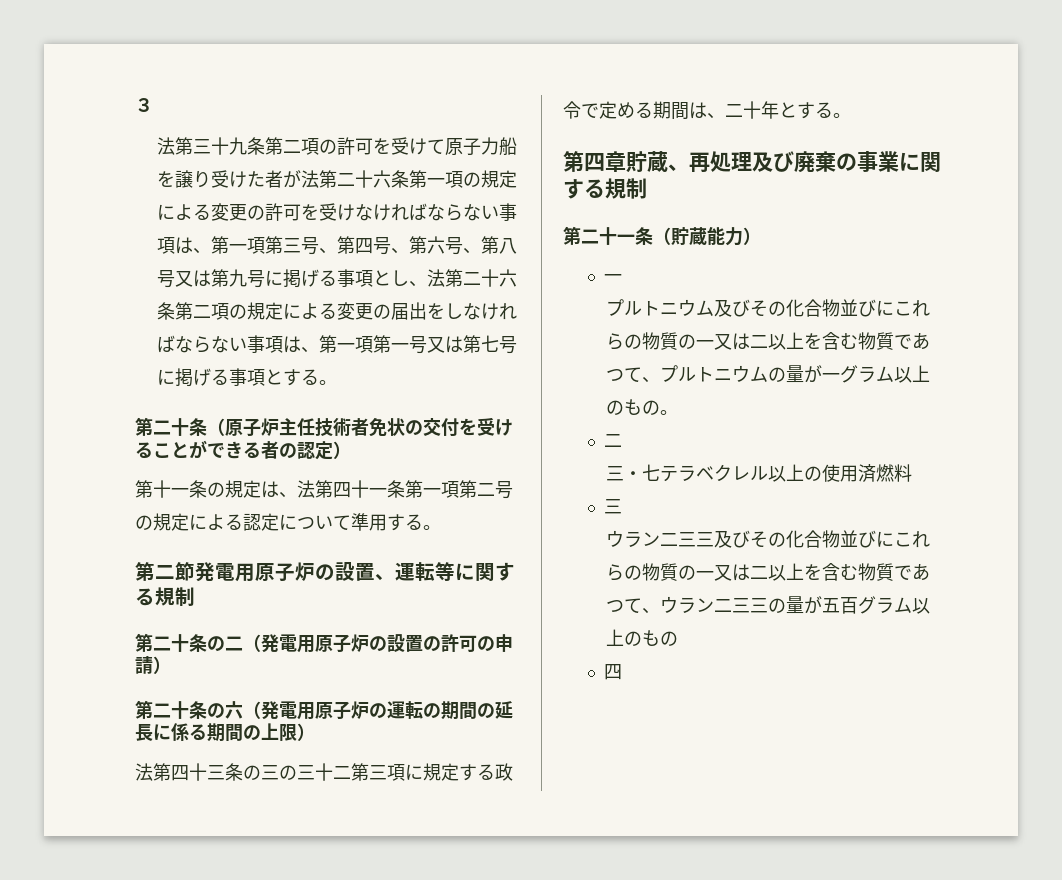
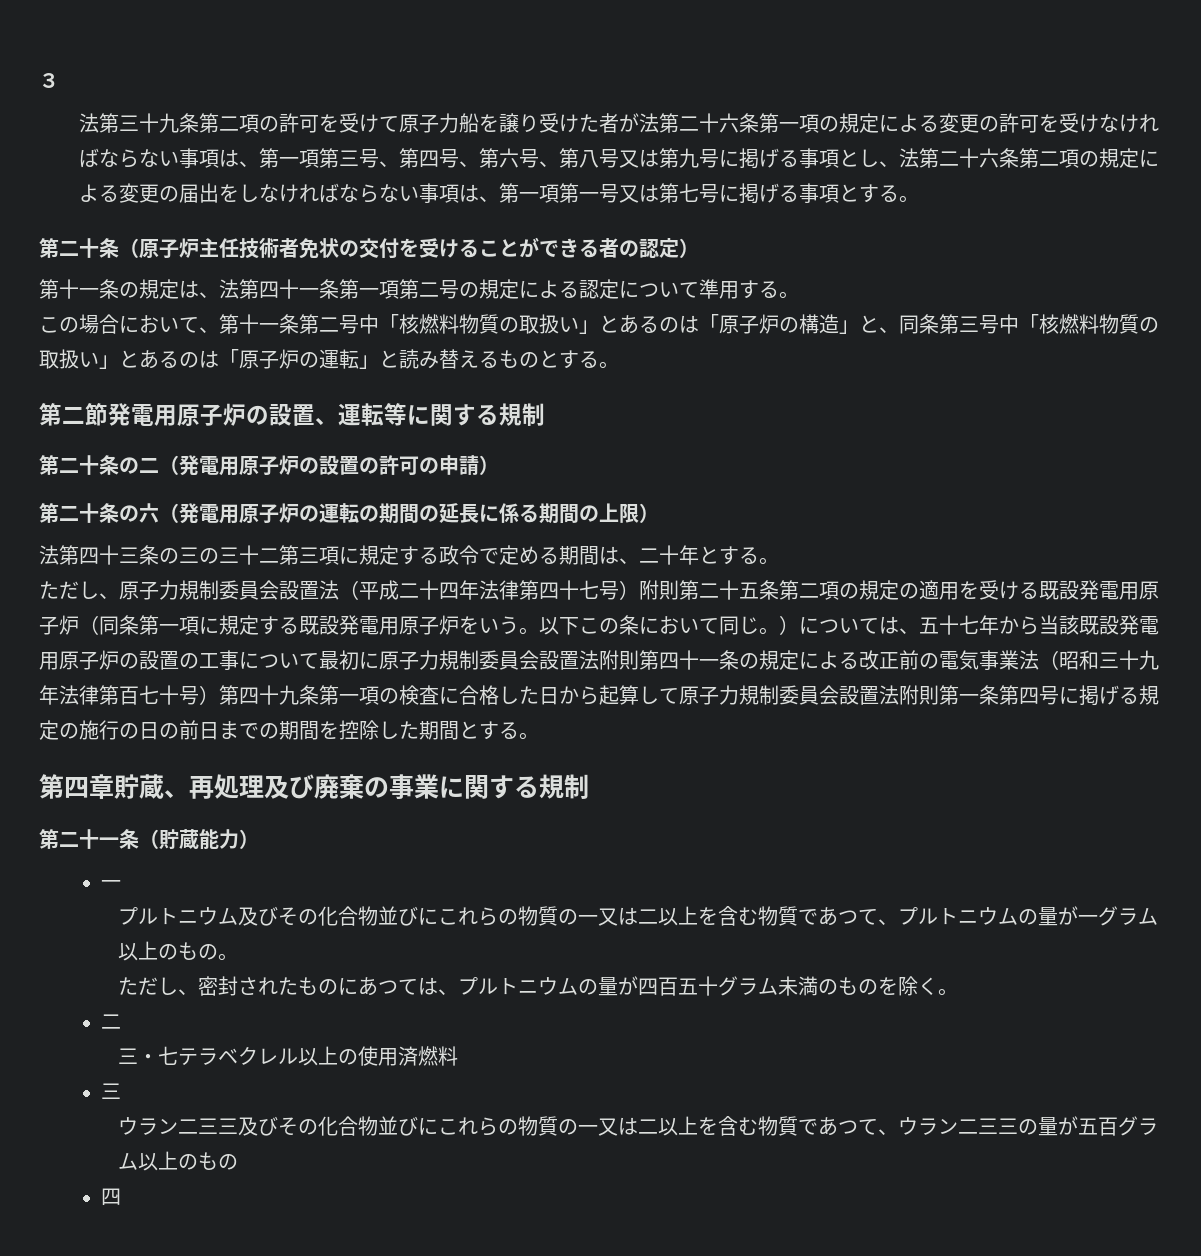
(441, 527) none -> [39,314,1159,334] [39,349,619,369] // この場合において、第十一条第二号中「核燃料物質の取扱い」とあるのは「原子炉の構造」と、同条第三号中「核燃料物質の取扱い」とあるのは「原子炉の運転」と読み替えるものとする。
(851, 115) none -> [39,580,1159,600] [39,615,1159,635] [39,650,1159,670] [39,685,1159,706] [39,720,539,740] // ただし、原子力規制委員会設置法（平成二十四年法律第四十七号）附則第二十五条第二項の規定の適用を受ける既設発電用原子炉（同条第一項に規定する既設発電用原子炉をいう。以下この条において同じ。）については、五十七年から当該既設発電用原子炉の設置の工事について最初に原子力規制委員会設置法附則第四十一条の規定による改正前の電気事業法（昭和三十九年法律第百七十号）第四十九条第一項の検査に合格した日から起算して原子力規制委員会設置法附則第一条第四号に掲げる規定の施行の日の前日までの期間を控除した期間とする。
(679, 412) none -> [118,976,959,996] // ただし、密封されたものにあつては、プルトニウムの量が四百五十グラム未満のものを除く。

